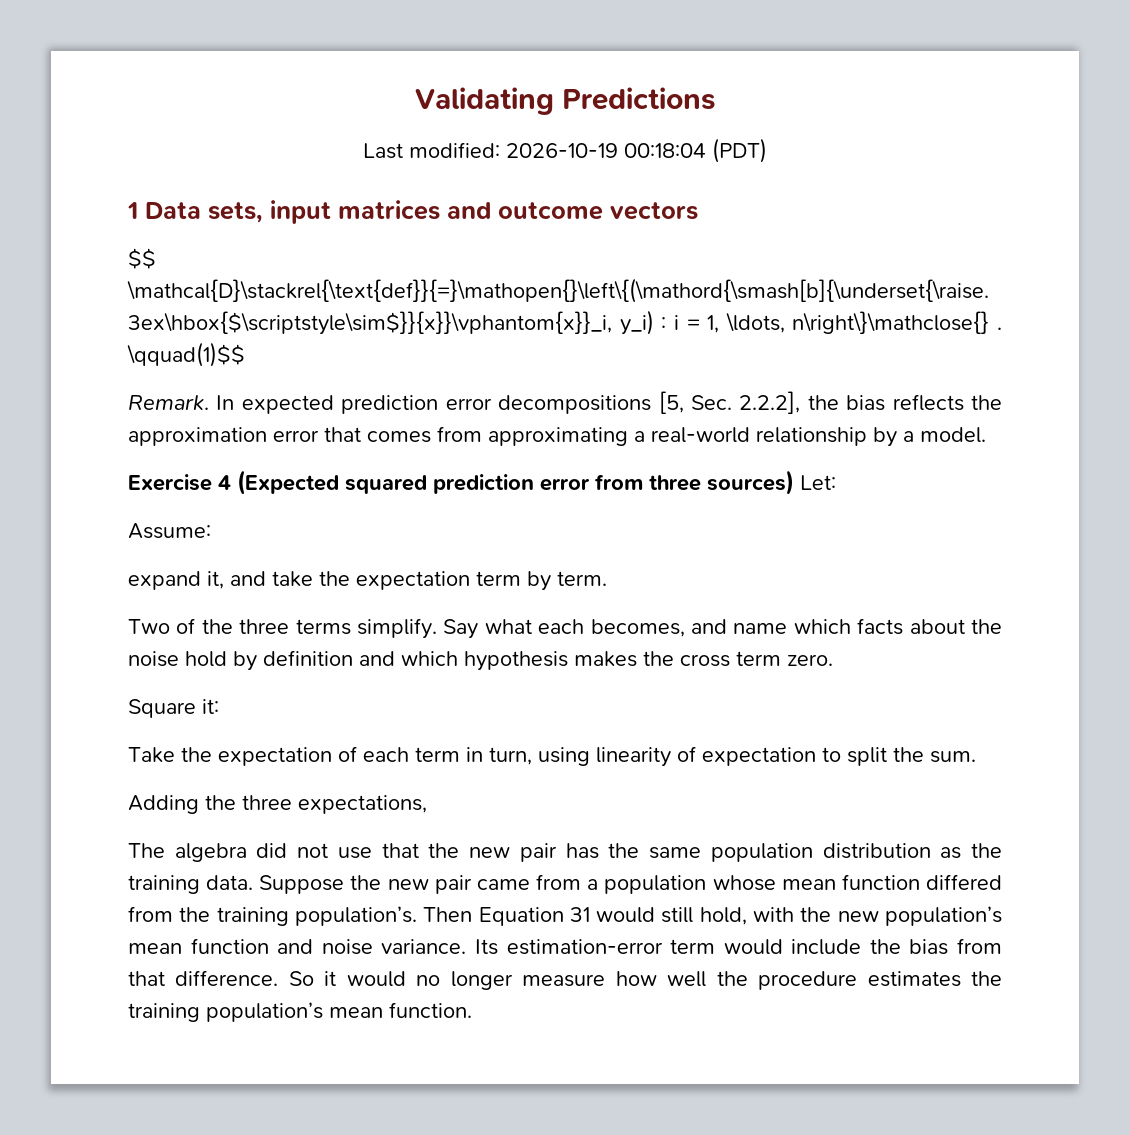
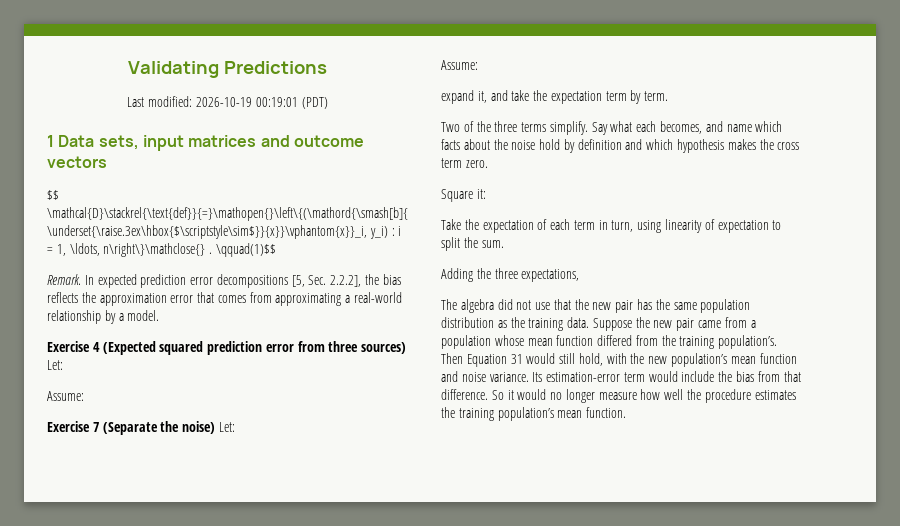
[624,143,706,158] 00:18:04 -> [255,97,298,107] 00:19:01
(211, 531) none -> [47,421,235,435] [441,60,478,70] // Exercise 7 (Separate the noise) Let: // Assume:

